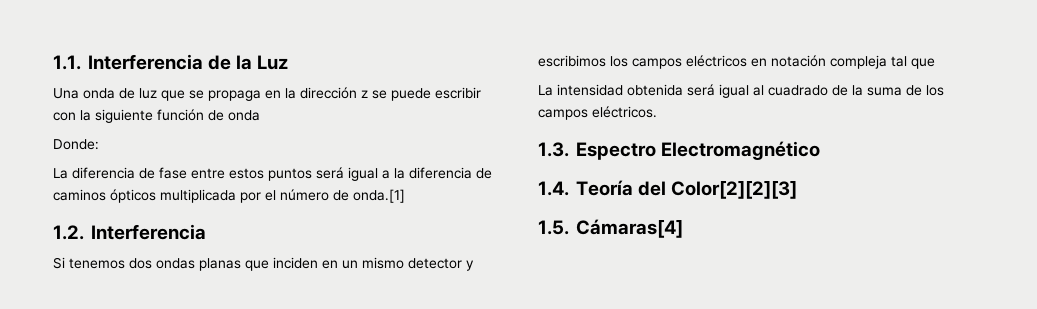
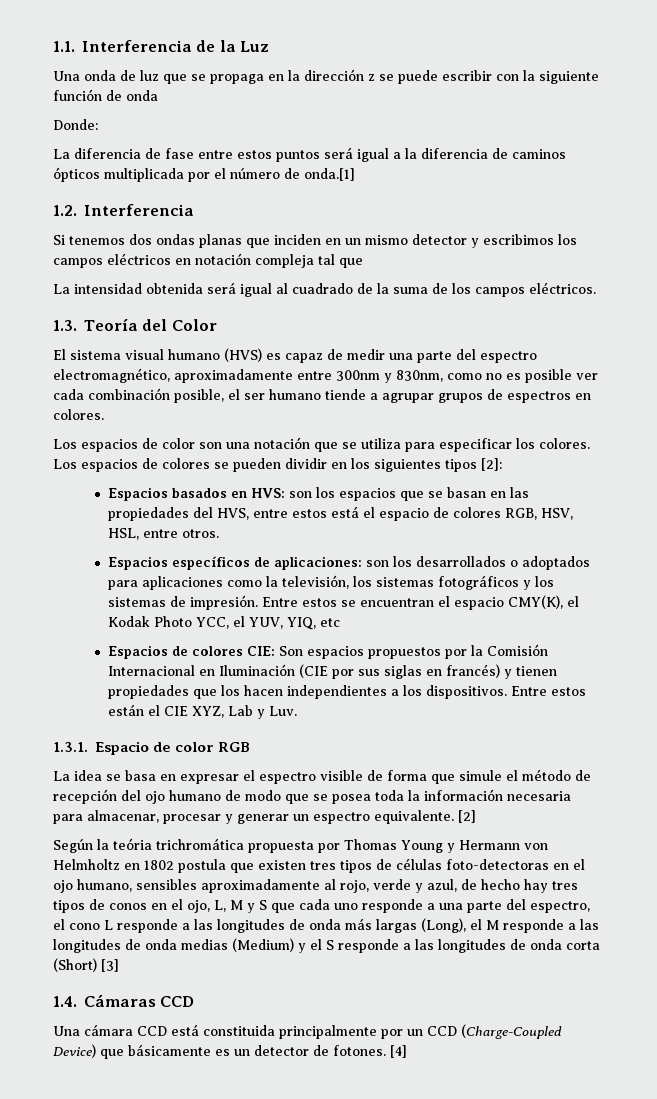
[576,141,821,160] [538,180,798,199] [538,219,683,238] Espectro Electromagnético // 1.4. Teoría del Color[2][2][3] // 1.5. Cámaras[4] -> [84,319,217,331] [53,348,537,363] [53,368,598,383] [53,388,591,403] [53,409,104,420] [53,437,590,452] [53,458,502,472] [107,487,529,501] [107,506,573,521] [107,528,219,540] [107,556,590,570] [107,575,554,590] [107,595,579,610] [107,616,340,630] [107,644,548,659] [107,664,557,679] [107,685,586,699] [107,704,297,719] [53,741,250,755] [53,769,591,784] [53,789,571,804] [53,810,476,824] [53,838,548,853] [53,858,585,873] [53,879,578,893] [53,899,590,913] [53,918,599,933] [53,938,600,953] [53,958,119,972] [53,994,195,1007] [53,1024,562,1039] [53,1044,407,1059] Teoría del Color // El sistema visual humano (HVS) es capaz de medir una parte del espectro electromagnético, aproximadamente entre 300nm y 830nm, como no es posible ver cada combinación posible, el ser humano tiende a agrupar grupos de espectros en colores. // Los espacios de color son una notación que se utiliza para especificar los colores. Los espacios de colores se pueden dividir en los siguientes tipos [2]: // Espacios basados en HVS: son los espacios que se basan en las propiedades del HVS, entre estos está el espacio de colores RGB, HSV, HSL, entre otros. // Espacios específicos de aplicaciones: son los desarrollados o adoptados para aplicaciones como la televisión, los sistemas fotográficos y los sistemas de impresión. Entre estos se encuentran el espacio CMY(K), el Kodak Photo YCC, el YUV, YIQ, etc // Espacios de colores CIE: Son espacios propuestos por la Comisión Internacional en Iluminación (CIE por sus siglas en francés) y tienen propiedades que los hacen independientes a los dispositivos. Entre estos están el CIE XYZ, Lab y Luv. // 1.3.1. Espacio de color RGB // La idea se basa en expresar el espectro visible de forma que simule el método de recepción del ojo humano de modo que se posea toda la información necesaria para almacenar, procesar y generar un espectro equivalente. [2] // Según la teória trichromática propuesta por Thomas Young y Hermann von Helmholtz en 1802 postula que existen tres tipos de células foto-detectoras en el ojo humano, sensibles aproximadamente al rojo, verde y azul, de hecho hay tres tipos de conos en el ojo, L, M y S que cada uno responde a una parte del espectro, el cono L responde a las longitudes de onda más largas (Long), el M responde a las longitudes de onda medias (Medium) y el S responde a las longitudes de onda corta (Short) [3] // 1.4. Cámaras CCD // Una cámara CCD está constituida principalmente por un CCD (Charge-Coupled Device) que básicamente es un detector de fotones. [4]

